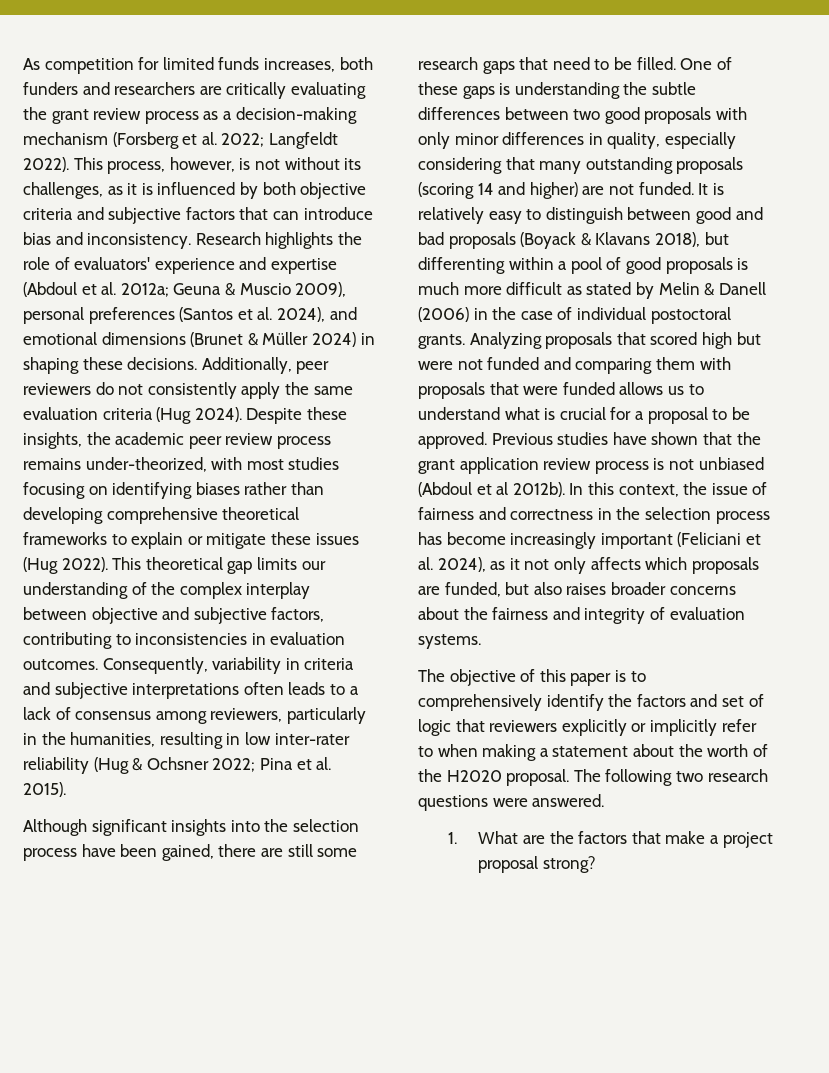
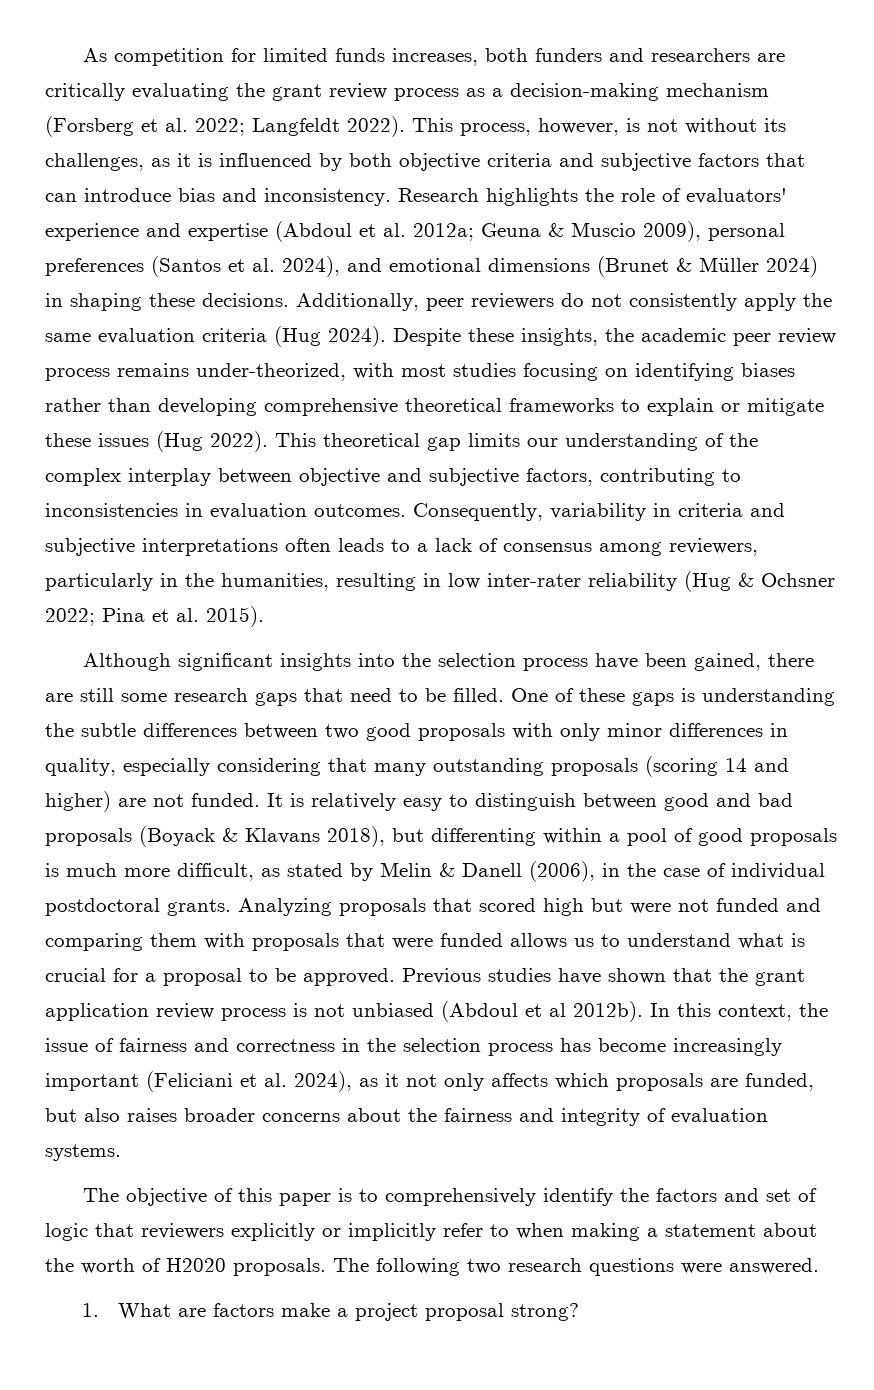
[506,282,563,295] difficult -> [177,863,254,881] difficult,
[418,307,469,322] (2006) -> [529,861,595,882] (2006),
[650,307,731,324] postoctoral -> [45,898,160,916] postdoctoral
[418,769,570,786] the H2020 proposal. -> [166,1258,326,1276] H2020 proposals.
[549,831,661,844] the factors that -> [213,1303,275,1317] factors

